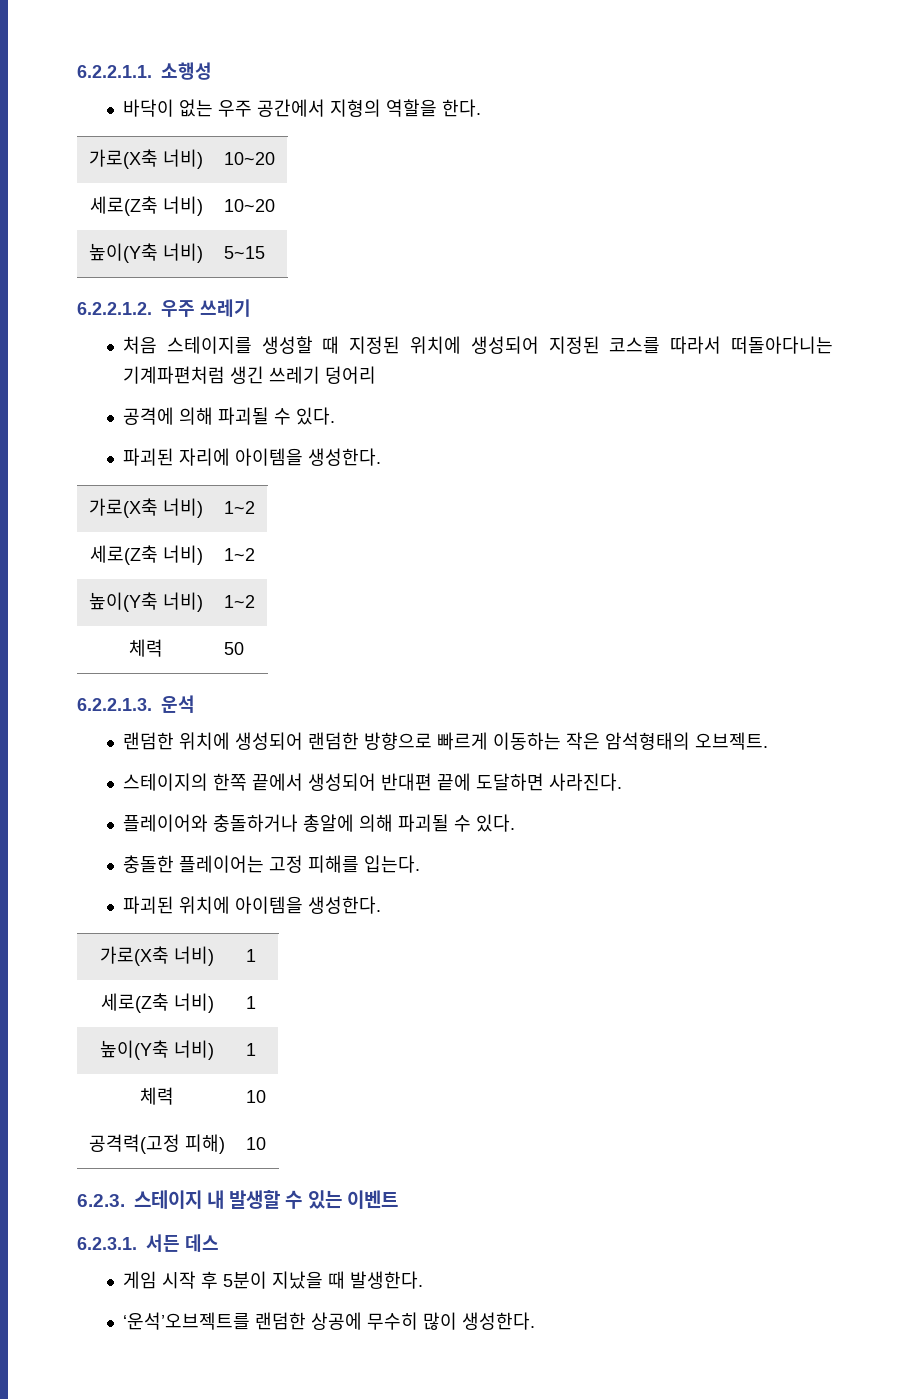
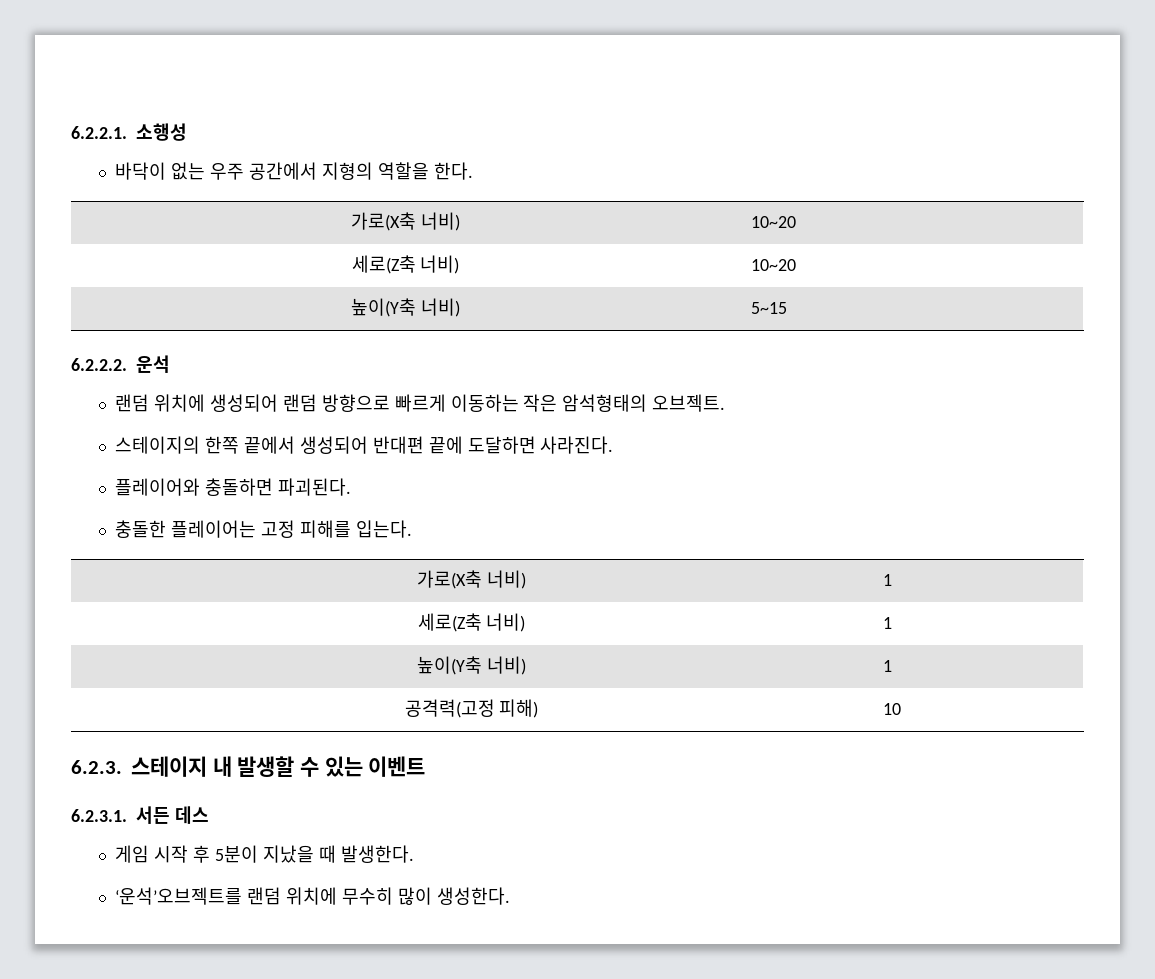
[77,65,152,78] 6.2.2.1.1. -> [71,126,127,139] 6.2.2.1.
[77,299,251,317] [122,336,834,354] [122,366,376,384] [122,407,335,425] [122,448,381,466] [89,498,203,518] [224,501,256,514] [89,545,203,565] [224,548,256,561] [89,592,203,612] [224,595,256,608] [129,639,163,657] [224,642,245,655] [77,695,195,713] [122,732,359,750] 6.2.2.1.2. 우주 쓰레기 // 처음 스테이지를 생성할 때 지정된 위치에 생성되어 지정된 코스를 따라서 떠돌아다니는 기계파편처럼 생긴 쓰레기 덩어리 // 공격에 의해 파괴될 수 있다. // 파괴된 자리에 아이템을 생성한다. // 가로(X축 너비) | 1~2 // 세로(Z축 너비) | 1~2 // 높이(Y축 너비) | 1~2 // 체력 | 50 // 6.2.2.1.3. 운석 // 랜덤한 위치에 생성되어 랜덤한 -> [71,355,170,373] [115,394,318,412] 6.2.2.2. 운석 // 랜덤 위치에 생성되어 랜덤
[212,814,515,832] 충돌하거나 총알에 의해 파괴될 수 있다. -> [205,478,352,496] 충돌하면 파괴된다.
[122,896,381,914] // 파괴된 위치에 아이템을 생성한다. -> (412, 529) none
[140,1087,174,1105] [246,1090,267,1103] // 체력 | 10 -> (892, 666) none
[254,1312,362,1330] 랜덤한 상공에 -> [247,887,338,905] 랜덤 위치에

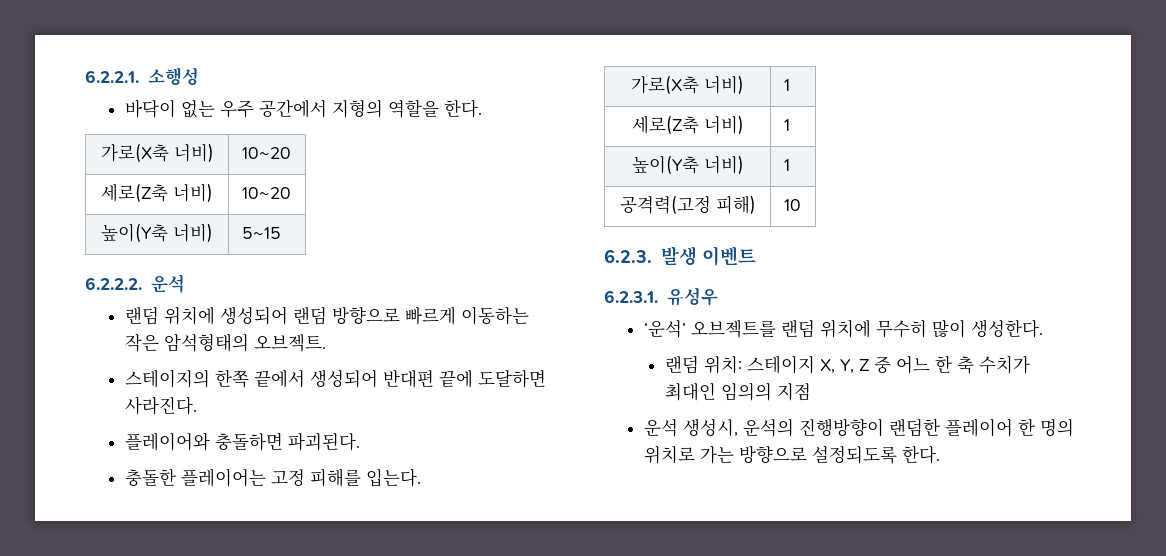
[131,756,426,777] [71,806,209,824] [115,845,414,863] [115,887,243,905] 스테이지 내 발생할 수 있는 이벤트 // 6.2.3.1. 서든 데스 // 게임 시작 후 5분이 지났을 때 발생한다. // ‘운석’오브젝트를 -> [660,246,756,266] [604,287,718,306] [644,320,777,338] 발생 이벤트 // 6.2.3.1. 유성우 // ‘운석’ 오브젝트를
(510, 896) none -> [665,355,1031,374] [665,382,812,401] [644,418,1075,437] [644,445,941,464] // 랜덤 위치: 스테이지 X, Y, Z 중 어느 한 축 수치가 최대인 임의의 지점 // 운석 생성시, 운석의 진행방향이 랜덤한 플레이어 한 명의 위치로 가는 방향으로 설정되도록 한다.

